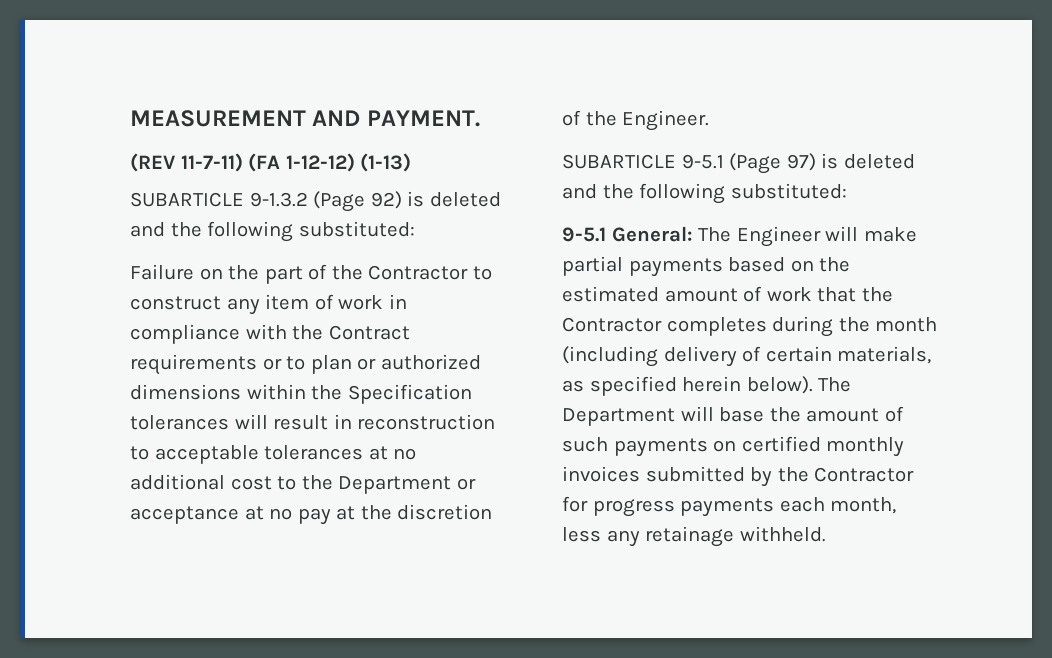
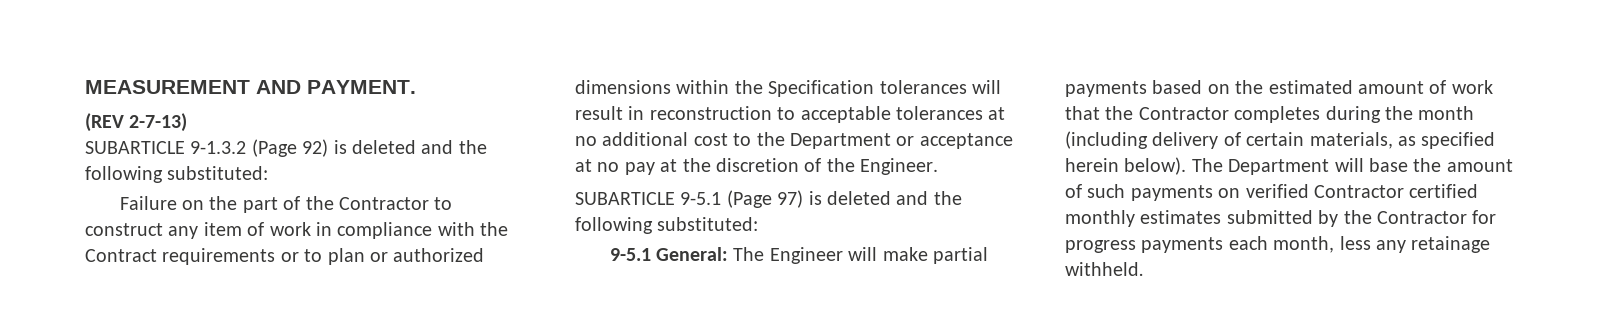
[180,153,412,172] 11-7-11) (FA 1-12-12) (1-13) -> [129,113,188,132] 2-7-13)
(737, 446) none -> [1245,184,1404,198] verified Contractor
[562,466,640,482] invoices -> [1140,210,1222,224] estimates

